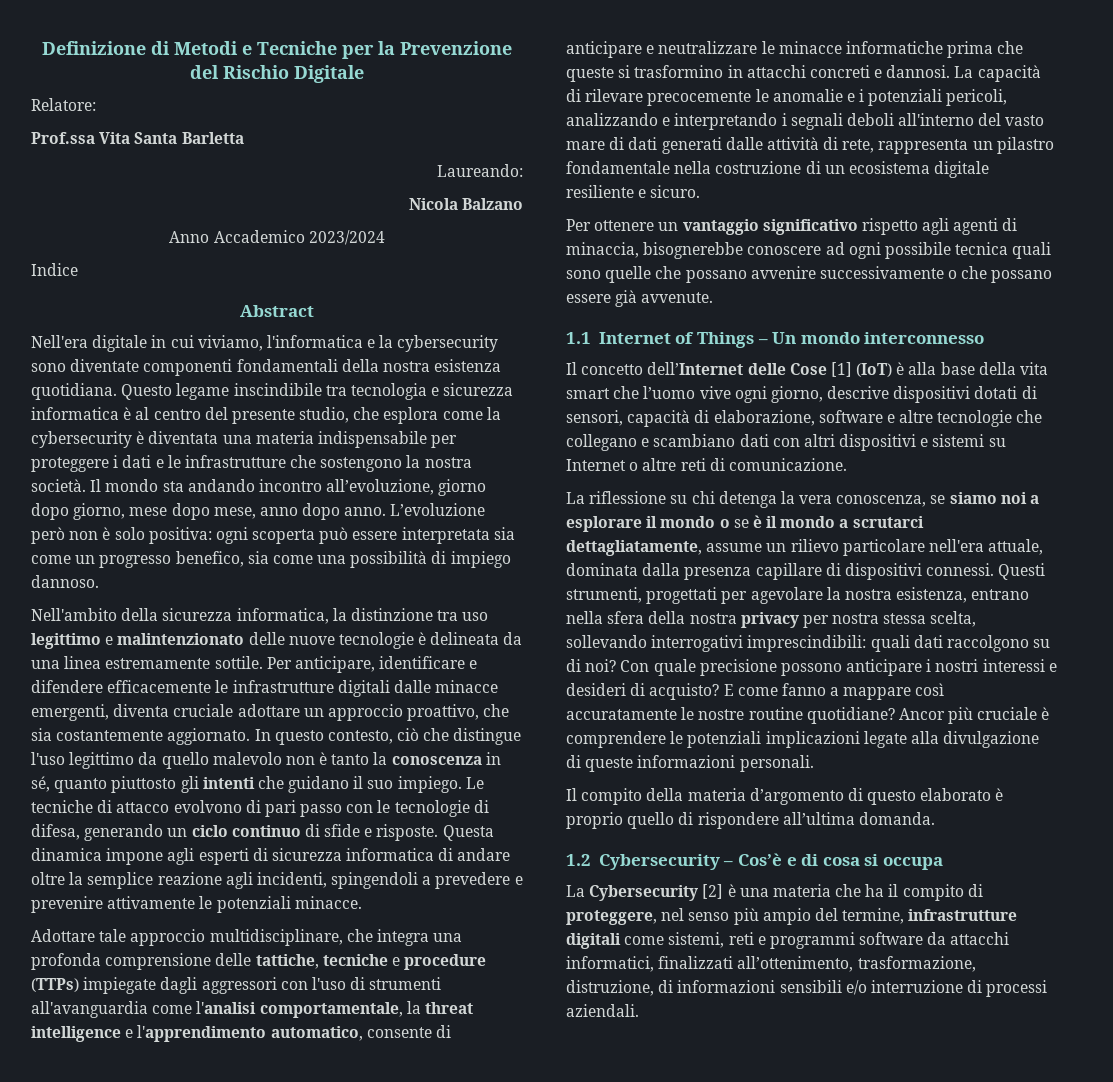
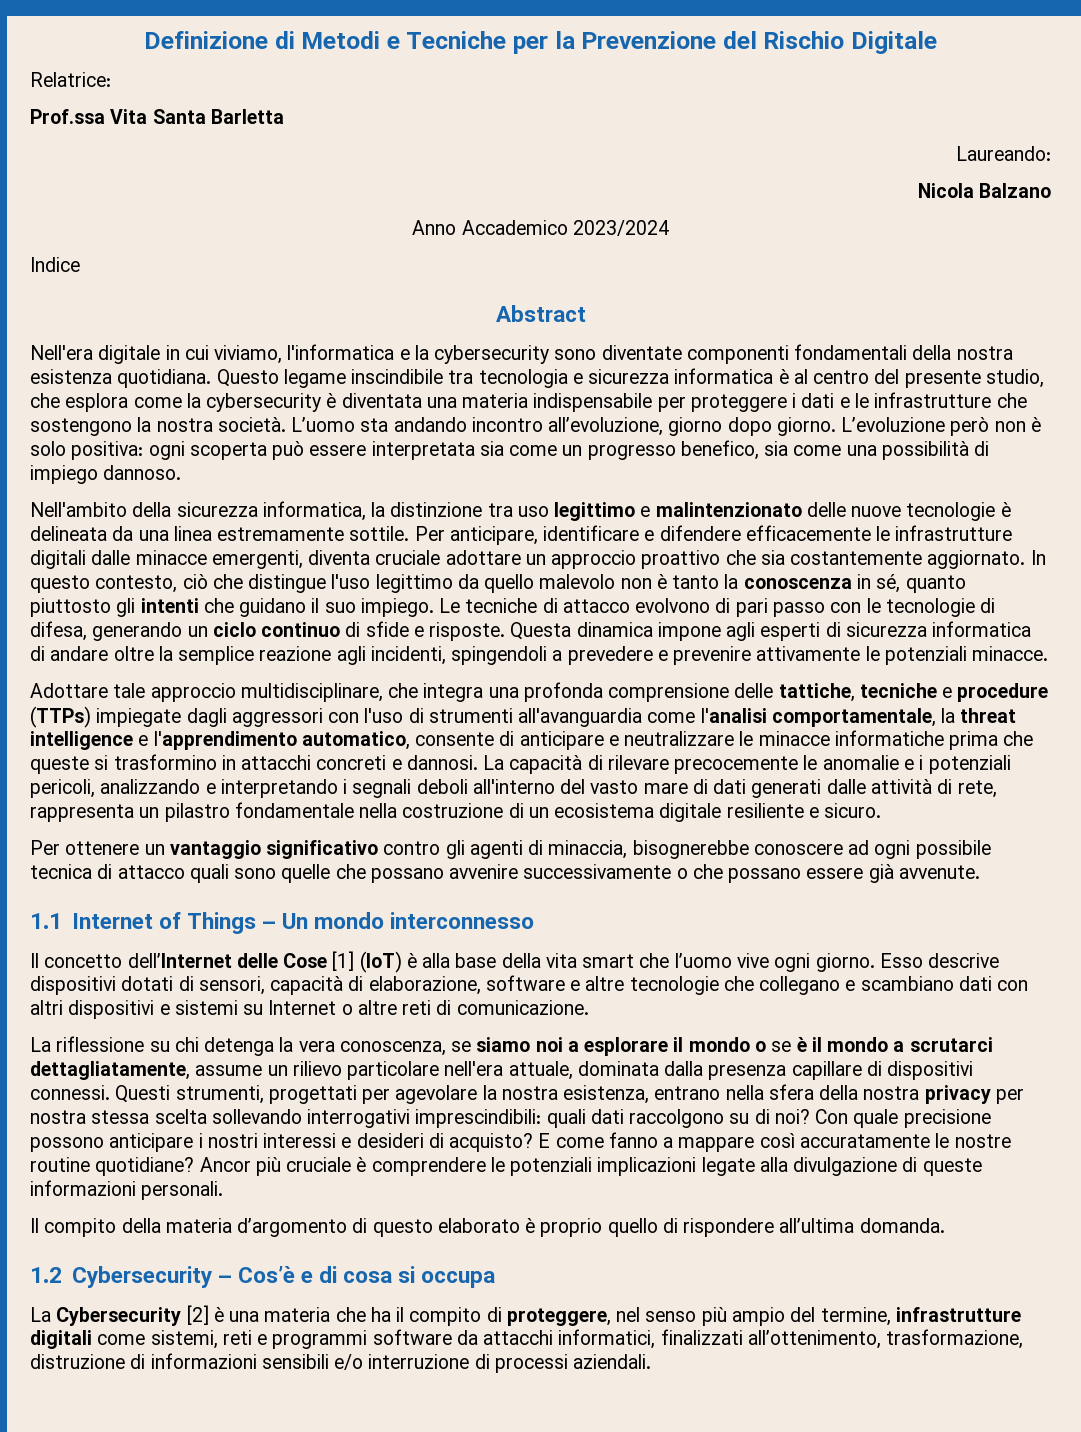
[31,98,96,111] Relatore: -> [30,72,111,87] Relatrice:
[90,479,159,492] Il mondo -> [291,417,356,432] L’uomo
[73,503,387,520] giorno, mese dopo mese, anno dopo anno. -> [776,417,836,436] giorno.
[407,704,480,721] proattivo, -> [641,550,721,569] proattivo
[861,218,950,235] rispetto agli -> [383,840,465,859] contro gli
(1009, 248) none -> [97,864,185,879] di attacco
[770,386,823,403] giorno, -> [815,953,923,972] giorno. Esso
[930,611,977,627] scelta, -> [154,1109,207,1124] scelta
[566,980,654,996] distruzione, -> [30,1354,125,1369] distruzione

